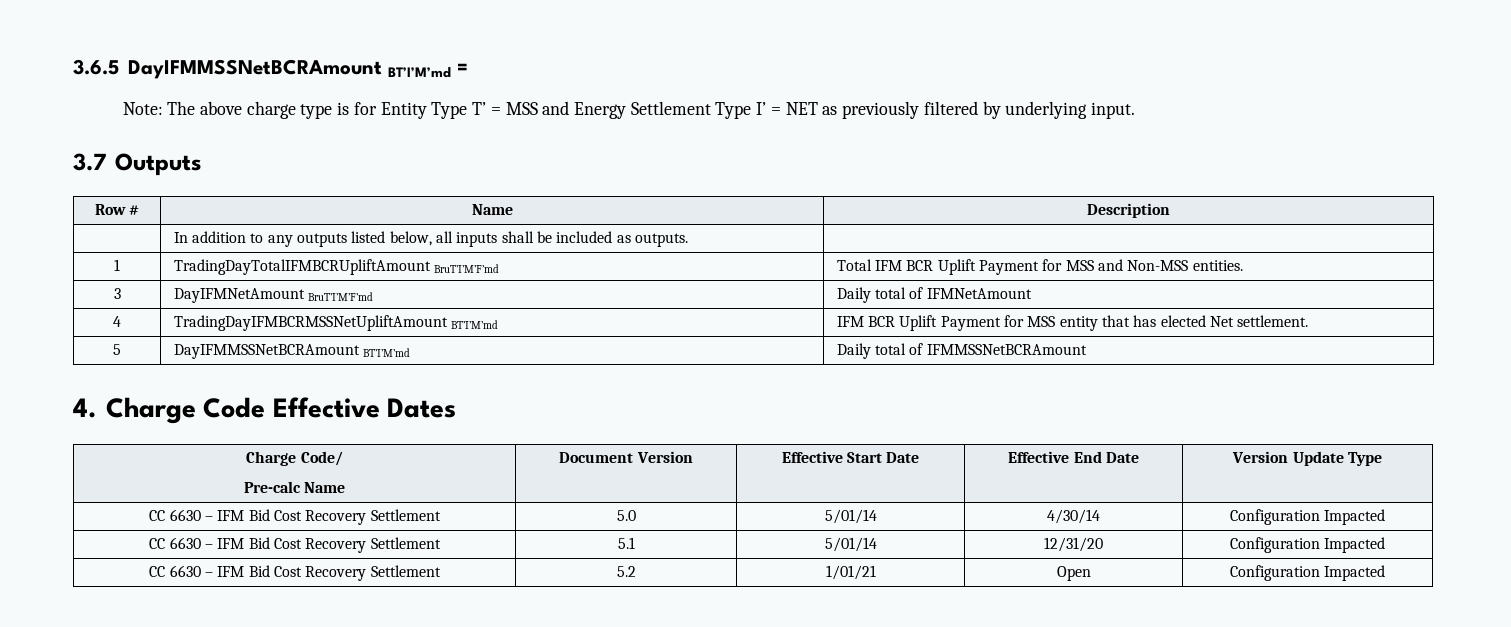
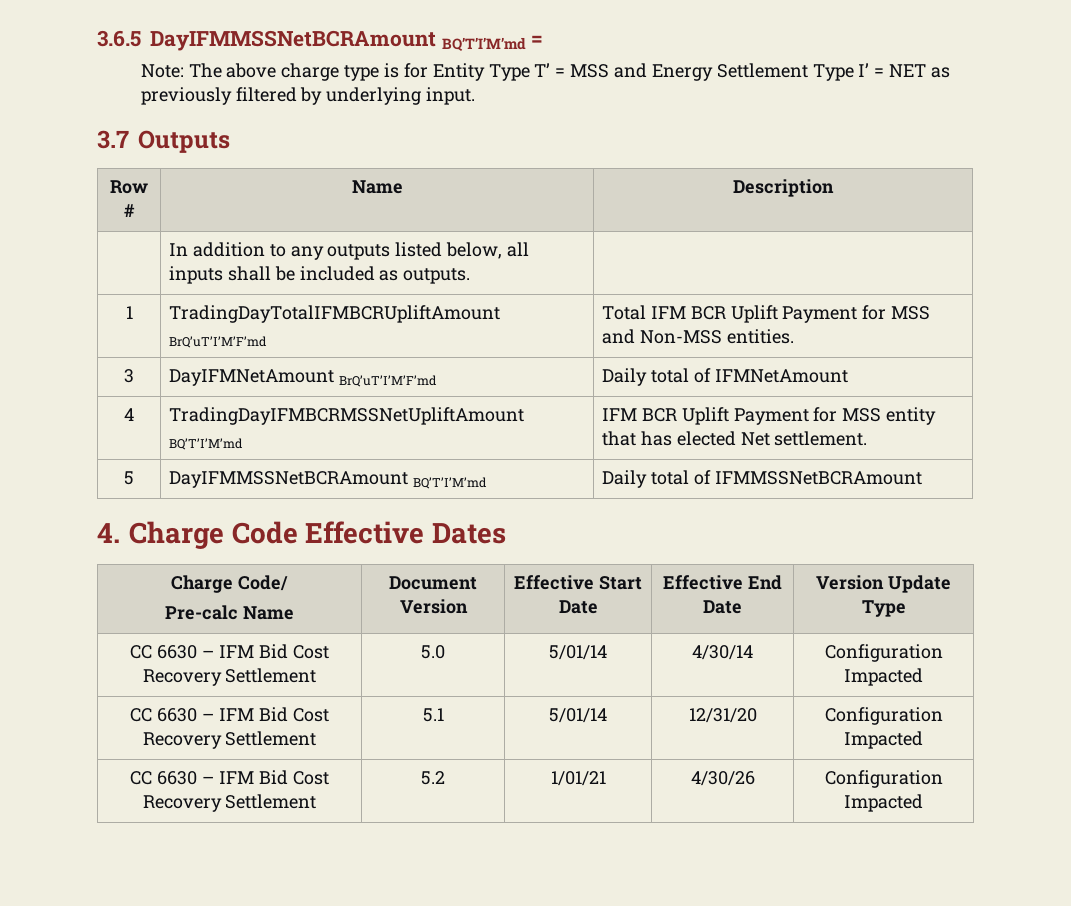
[387,67,451,78] BT’I’M’md -> [441,37,526,51] BQ’T’I’M’md
[434,264,500,273] BruT’I’M’F’md -> [168,336,267,348] BrQ’uT’I’M’F’md
[308,292,374,301] BruT’I’M’F’md -> [338,375,437,387] BrQ’uT’I’M’F’md
[451,320,499,329] BT’I’M’md -> [168,438,243,450] BQ’T’I’M’md
[363,348,411,357] BT’I’M’md -> [412,477,487,489] BQ’T’I’M’md
[1056,566,1091,581] Open -> [690,771,755,786] 4/30/26

